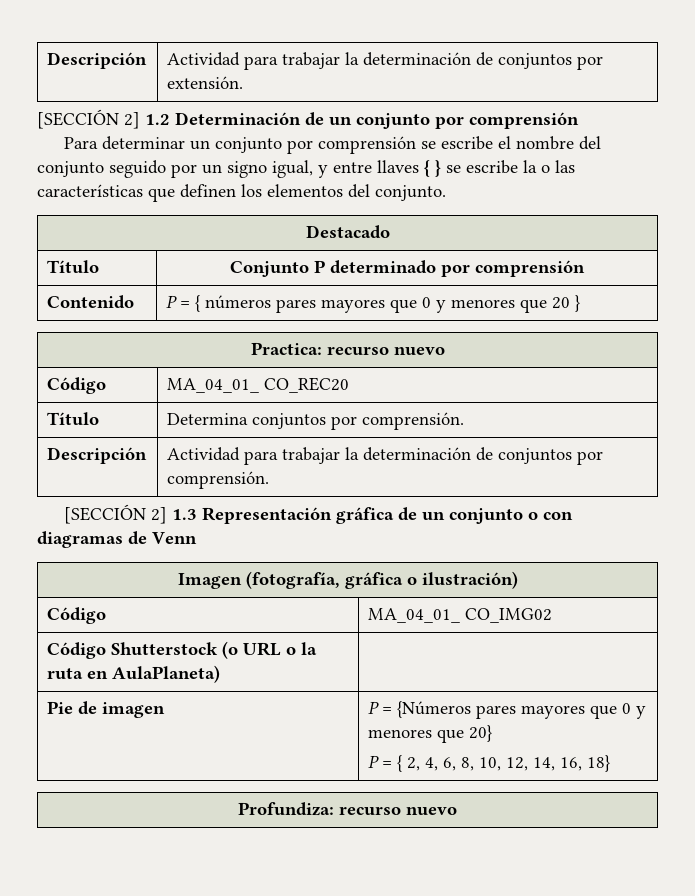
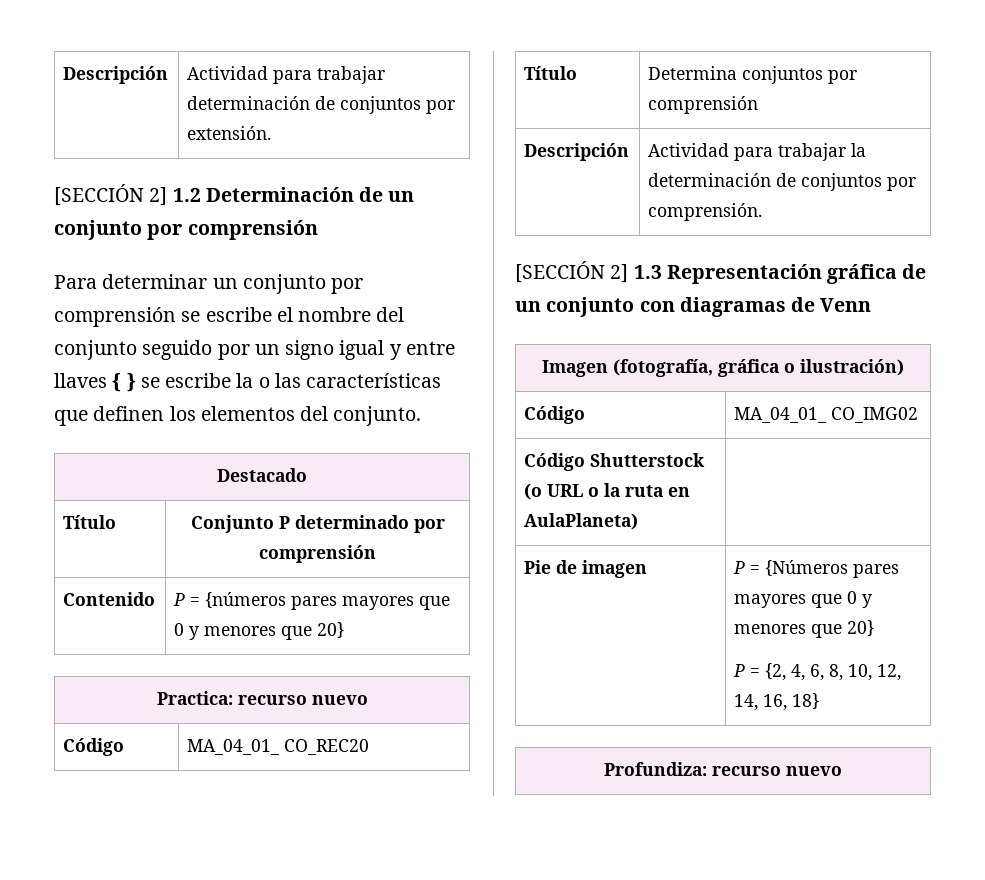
[47,52,148,69] [167,52,360,70] Descripción | Actividad para trabajar la -> [63,66,169,84] [187,66,386,84] Descripción | Actividad para trabajar
[272,160,313,178] igual, -> [339,340,385,360] igual
[195,295,581,313] { números pares mayores que 0 y menores que 20 } -> [205,592,451,610] [174,622,345,640] {números pares mayores que 0 y menores que 20}
[362,412,465,430] comprensión. -> [648,96,759,114] comprensión
[528,512,539,520] o -> (635, 307) none
[397,755,421,772] { 2, -> [765,663,787,681] {2,

